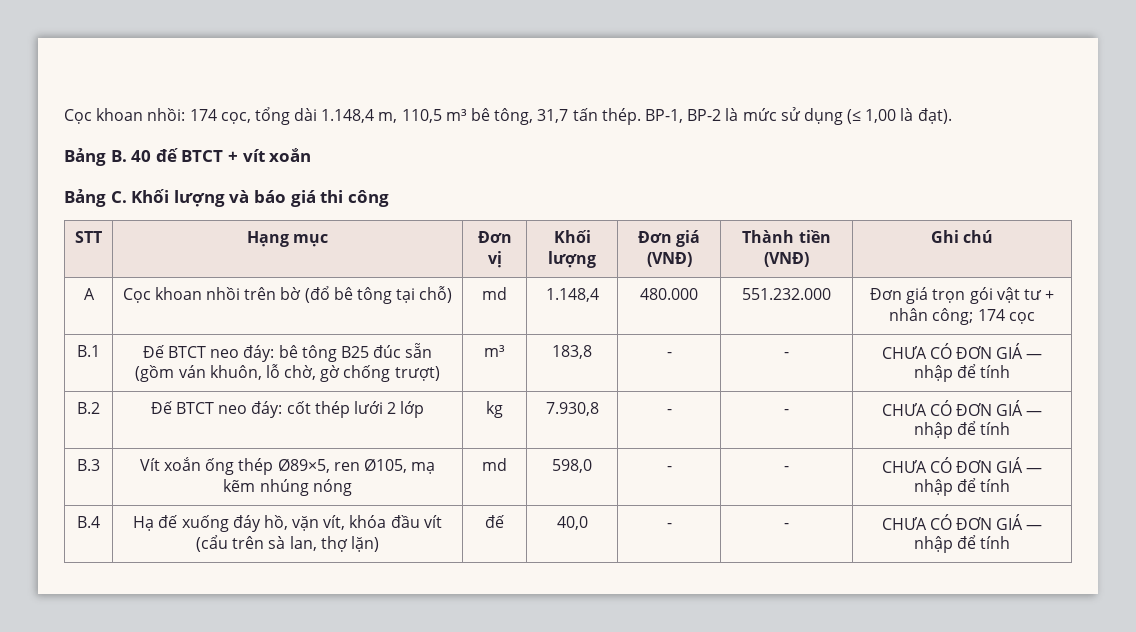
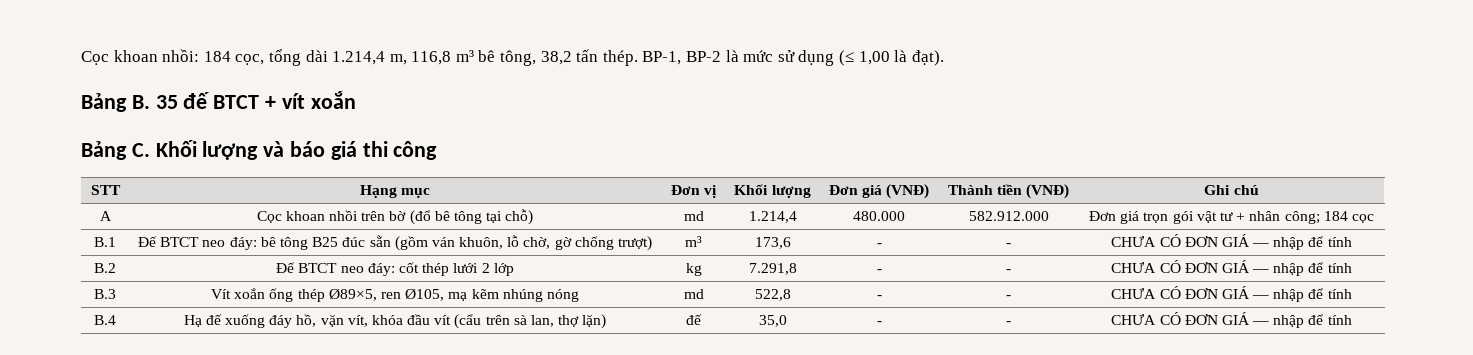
[189,109,217,121] 174 -> [203,51,231,62] 184
[321,109,442,123] 1.148,4 m, 110,5 -> [332,51,452,65] 1.214,4 m, 116,8
[537,109,569,123] 31,7 -> [540,51,572,65] 38,2
[131,150,152,162] 40 -> [155,95,178,109] 35
[545,288,599,302] 1.148,4 -> [748,211,797,223] 1.214,4
[742,288,831,300] 551.232.000 -> [968,211,1049,221] 582.912.000
[977,309,1005,321] 174 -> [1323,211,1348,221] 184
[552,345,592,359] 183,8 -> [754,237,791,249] 173,6
[545,402,599,416] 7.930,8 -> [748,263,797,275] 7.291,8
[552,459,592,473] 598,0 -> [754,289,791,301] 522,8
[556,516,588,530] 40,0 -> [758,315,787,327] 35,0

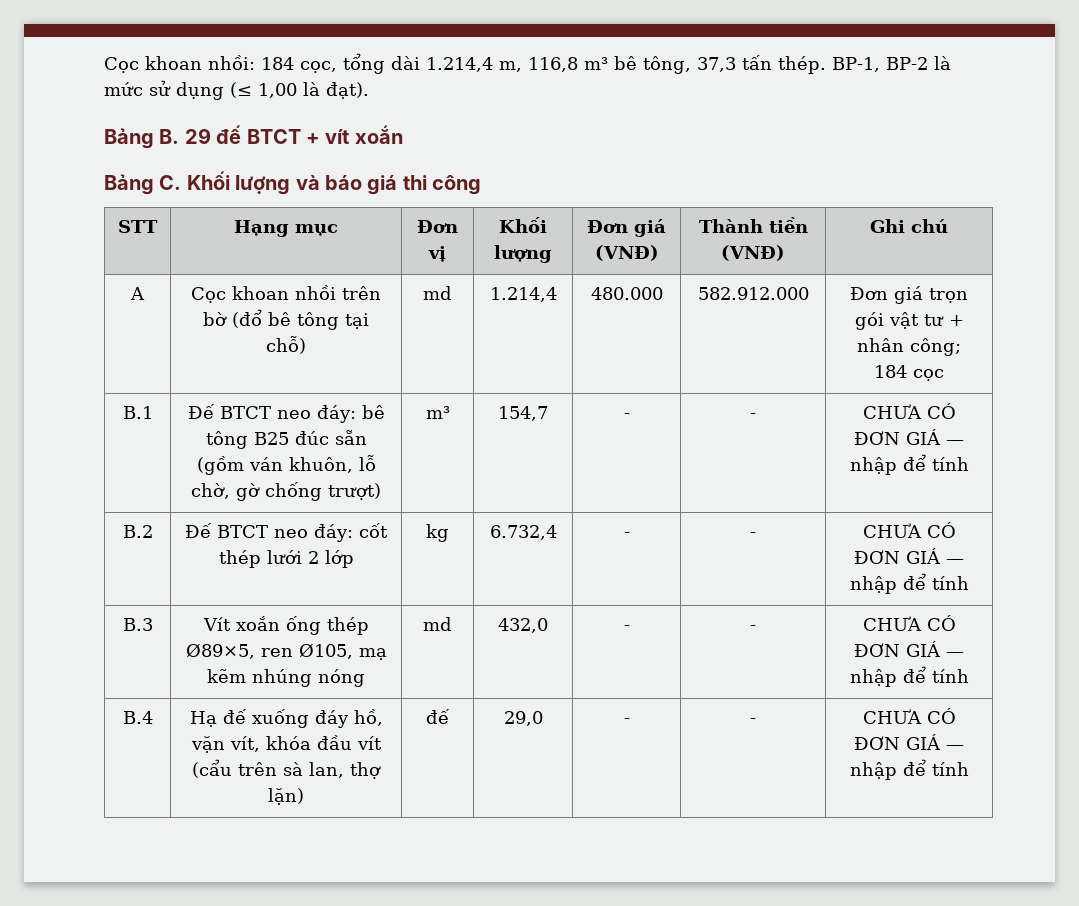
[540,51,572,65] 38,2 -> [697,57,736,72] 37,3
[155,95,178,109] 35 -> [184,128,211,144] 29
[754,237,791,249] 173,6 -> [498,406,548,421] 154,7
[748,263,797,275] 7.291,8 -> [489,525,557,540] 6.732,4
[754,289,791,301] 522,8 -> [498,618,548,633] 432,0
[758,315,787,327] 35,0 -> [503,711,543,726] 29,0

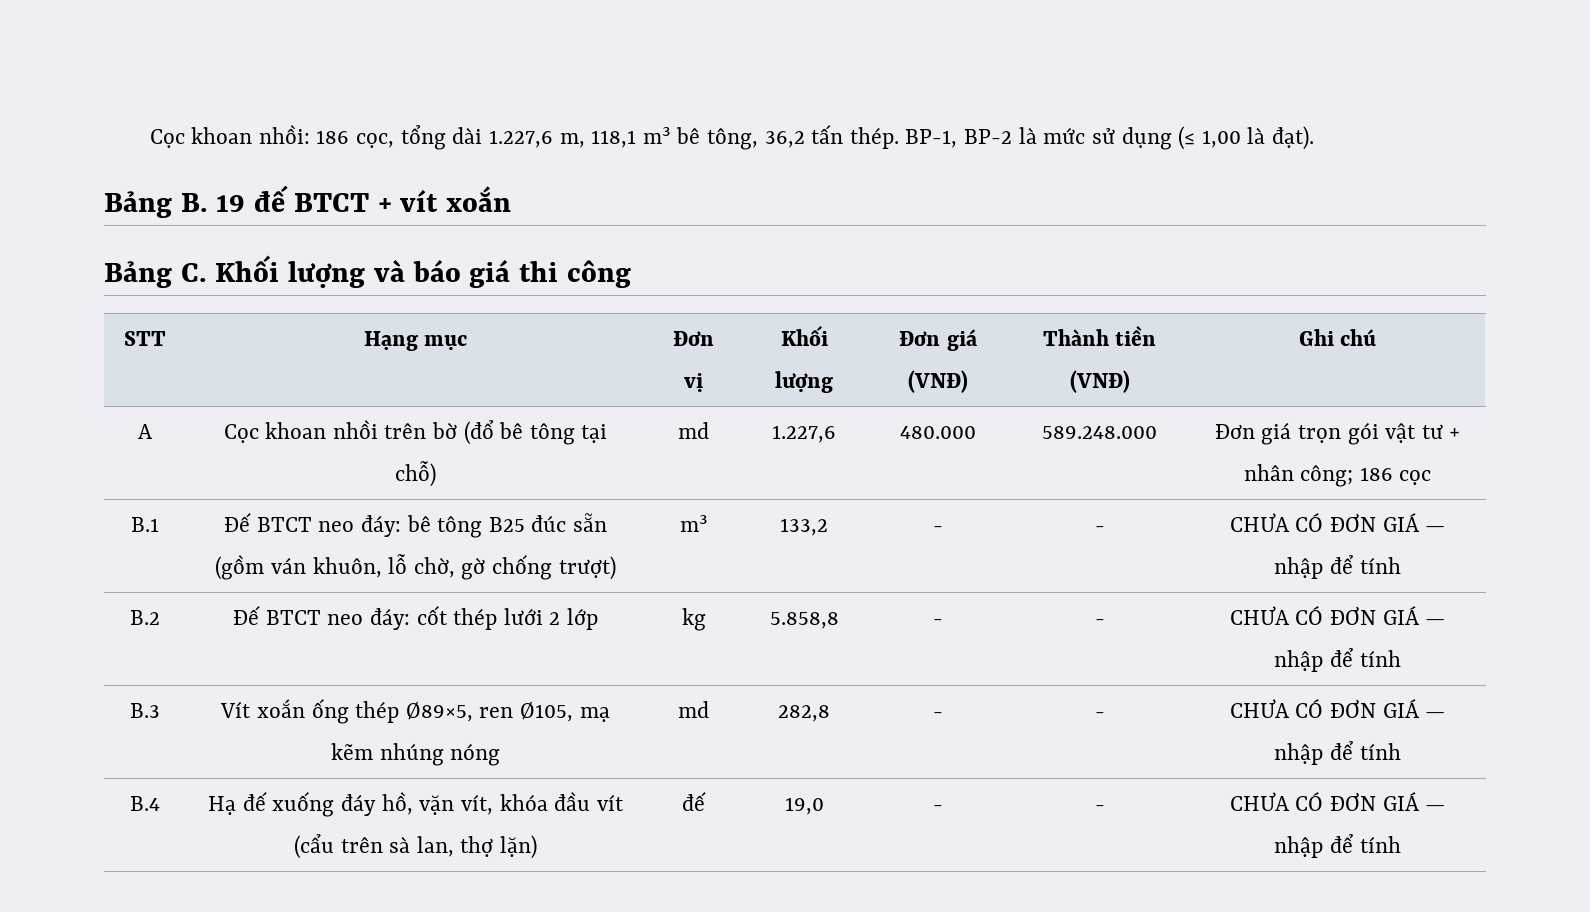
[261,57,294,70] 184 -> [316,130,350,144] 186
[426,57,578,72] 1.214,4 m, 116,8 -> [488,130,637,148] 1.227,6 m, 118,1
[697,57,736,72] 37,3 -> [764,131,805,148] 36,2
[184,128,211,144] 29 -> [215,195,245,212] 19
[489,287,557,302] 1.214,4 -> [772,425,836,443] 1.227,6
[697,287,809,300] 582.912.000 -> [1042,426,1157,439] 589.248.000
[874,365,907,378] 184 -> [1359,467,1393,481] 186
[498,406,548,421] 154,7 -> [780,518,828,536] 133,2
[489,525,557,540] 6.732,4 -> [769,612,839,629] 5.858,8
[498,618,548,633] 432,0 -> [778,705,830,722] 282,8
[503,711,543,726] 29,0 -> [784,797,824,815] 19,0

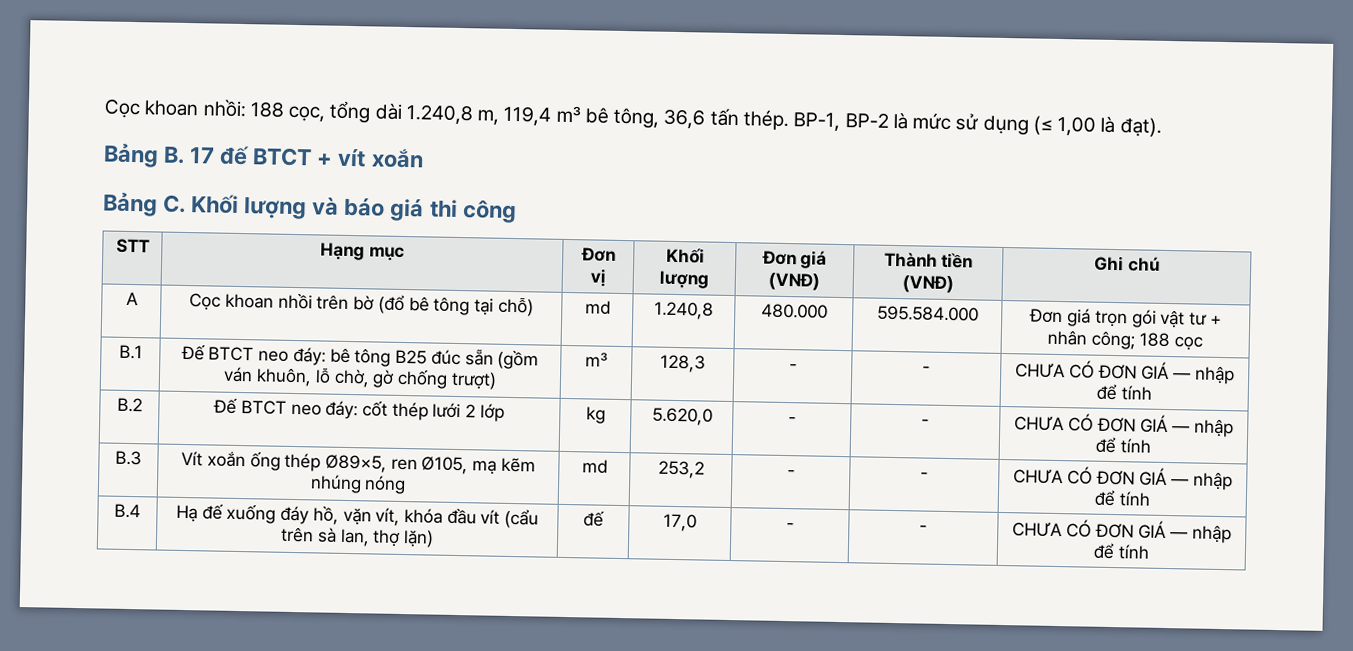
[316,130,350,144] 186 -> [249,102,285,118] 188
[488,130,637,148] 1.227,6 m, 118,1 -> [405,105,552,126] 1.240,8 m, 119,4
[764,131,805,148] 36,2 -> [663,109,706,129] 36,6
[215,195,245,212] 19 -> [189,147,216,164] 17
[772,425,836,443] 1.227,6 -> [654,301,714,320] 1.240,8
[1042,426,1157,439] 589.248.000 -> [876,305,979,322] 595.584.000
[1359,467,1393,481] 186 -> [1138,332,1170,348] 188
[780,518,828,536] 133,2 -> [660,354,706,373] 128,3
[769,612,839,629] 5.858,8 -> [651,407,713,426] 5.620,0
[778,705,830,722] 282,8 -> [657,460,705,479] 253,2
[784,797,824,815] 19,0 -> [663,513,697,532] 17,0

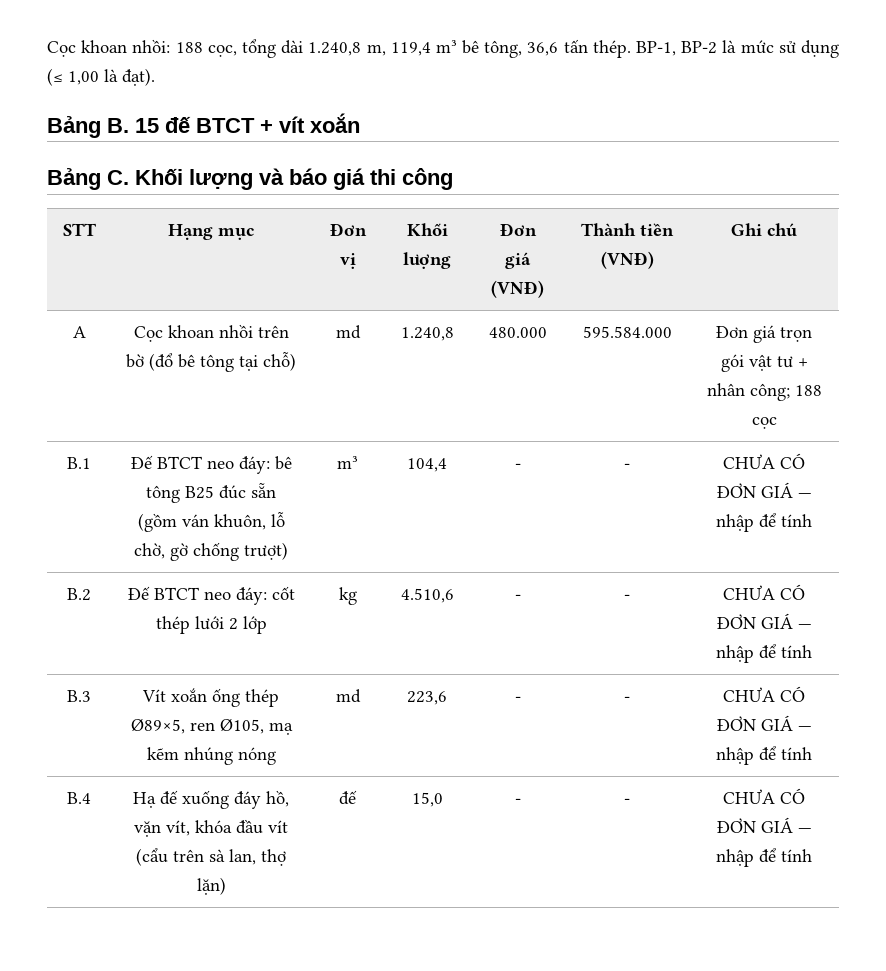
[189,147,216,164] 17 -> [135,118,159,133] 15
[660,354,706,373] 128,3 -> [407,458,447,472] 104,4
[651,407,713,426] 5.620,0 -> [400,588,454,603] 4.510,6
[657,460,705,479] 253,2 -> [407,691,447,705] 223,6
[663,513,697,532] 17,0 -> [411,792,443,807] 15,0

